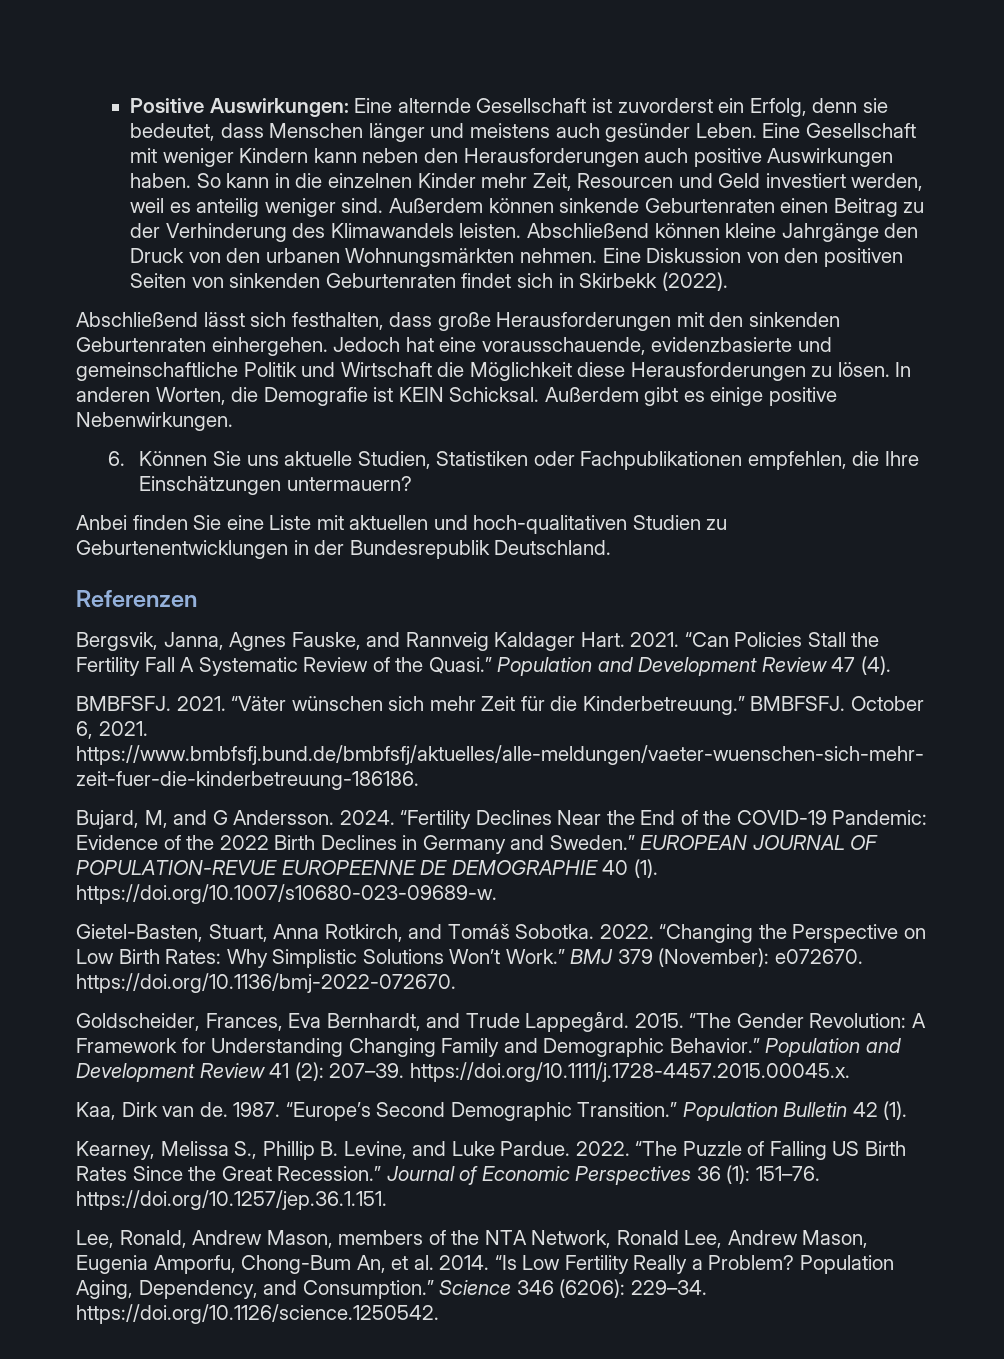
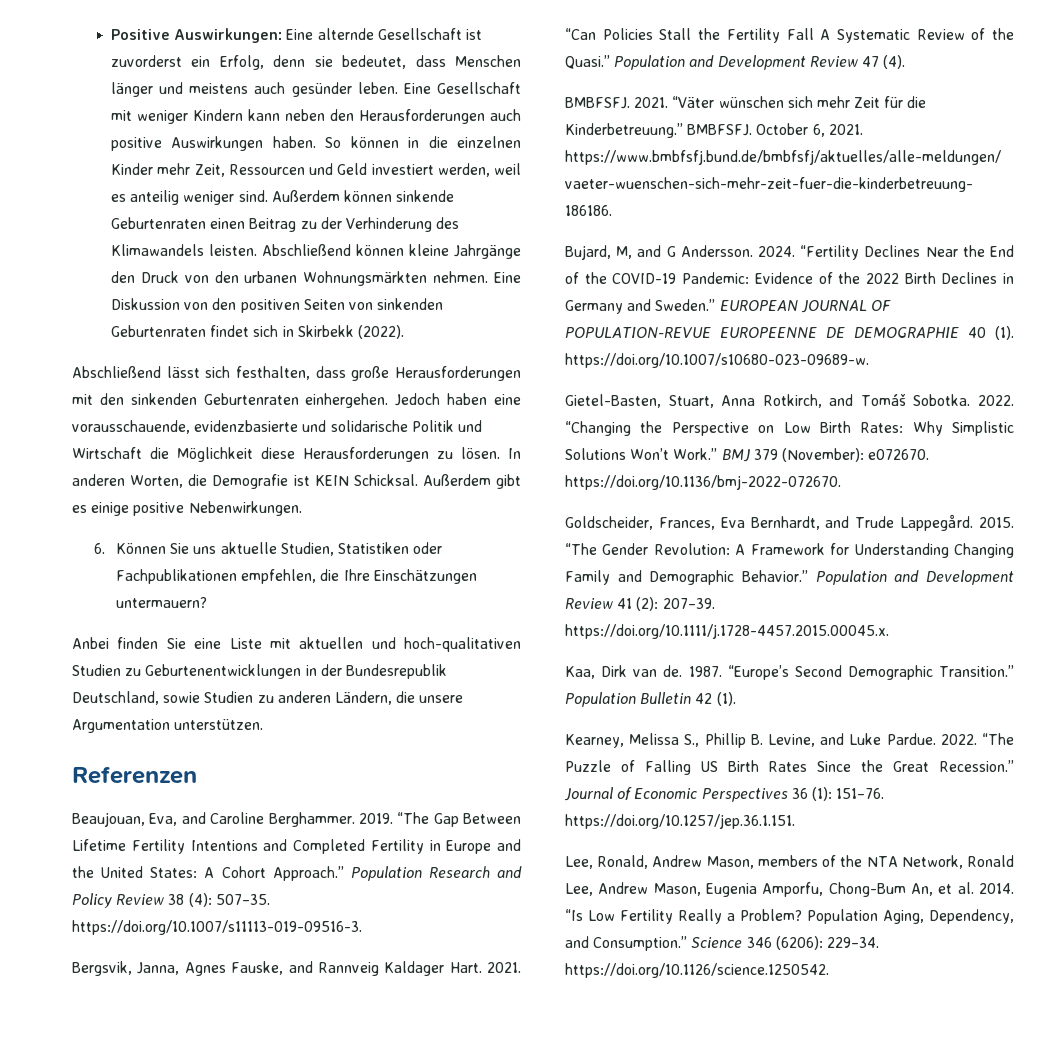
[695,123,757,138] Leben. -> [357,82,398,94] leben.
[226,173,270,188] kann -> [350,136,399,148] können
[577,173,674,188] Resourcen -> [228,164,305,175] Ressourcen
[405,337,434,352] hat -> [447,393,488,405] haben
[76,362,238,381] gemeinschaftliche -> [330,420,408,432] solidarische
[494,540,612,555] [76,590,197,607] Deutschland. // Referenzen -> [72,691,464,705] [72,719,264,733] [72,766,197,784] [72,812,521,827] [72,839,521,854] [72,866,522,881] [72,893,270,908] [72,920,362,935] Deutschland, sowie Studien zu anderen Ländern, die unsere Argumentation unterstützen. // Referenzen // Beaujouan, Eva, and Caroline Berghammer. 2019. “The Gap Between Lifetime Fertility Intentions and Completed Fertility in Europe and the United States: A Cohort Approach.” Population Research and Policy Review 38 (4): 507–35. https://doi.org/10.1007/s11113-019-09516-3.

